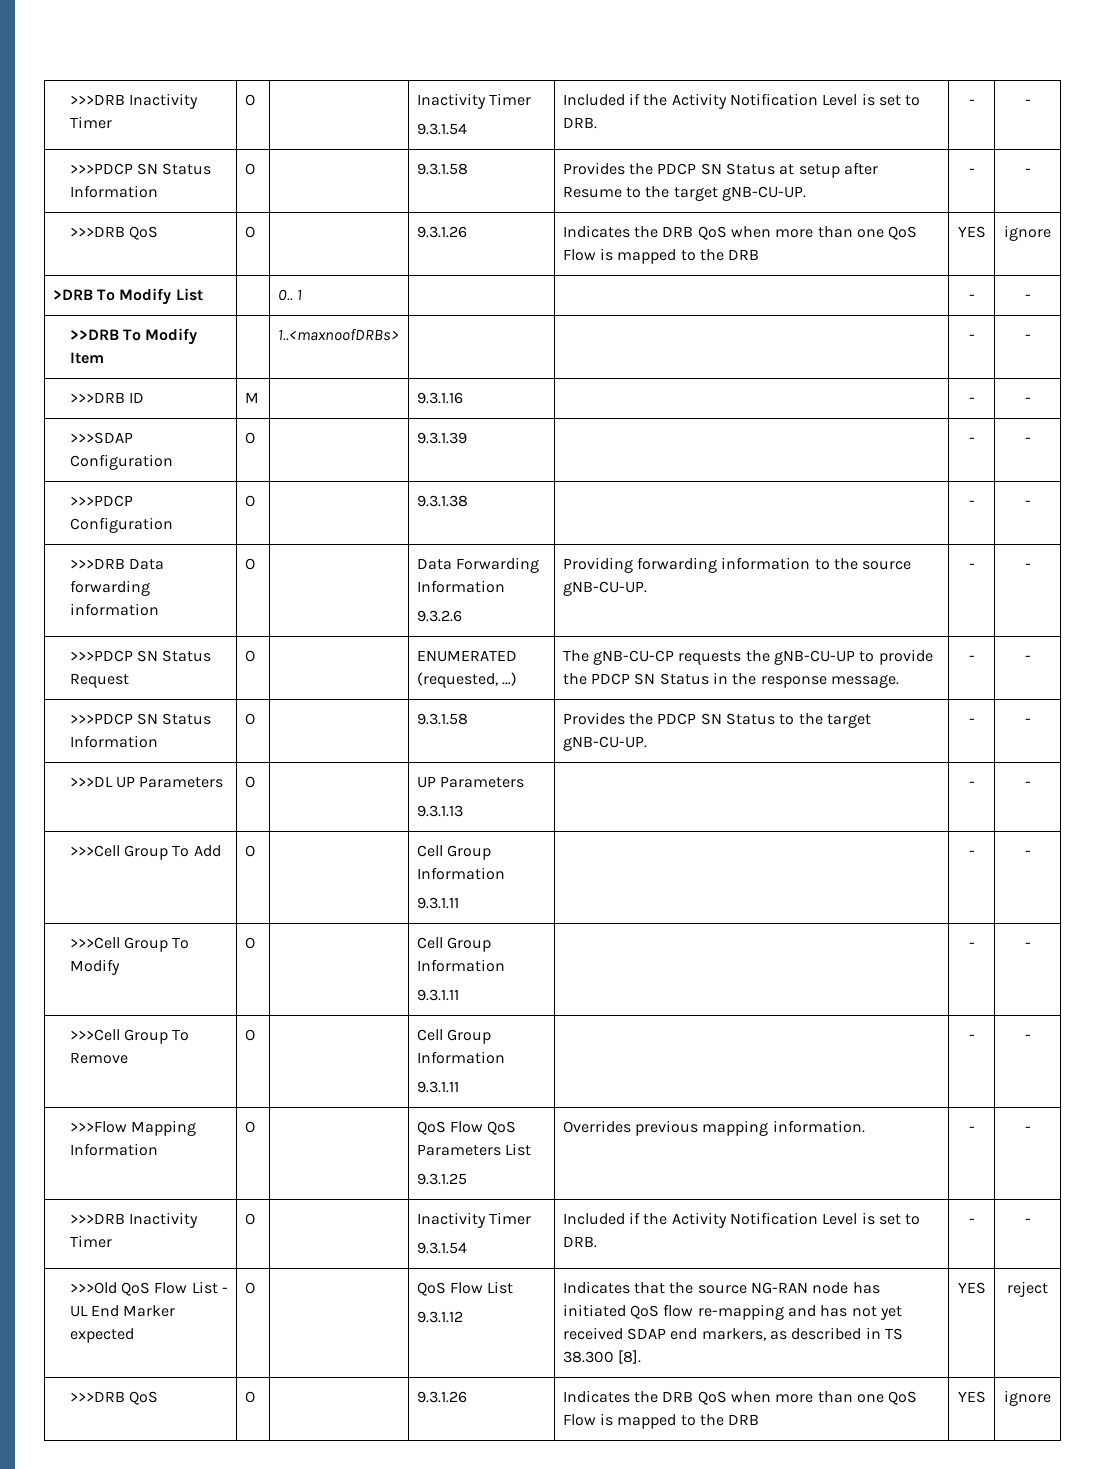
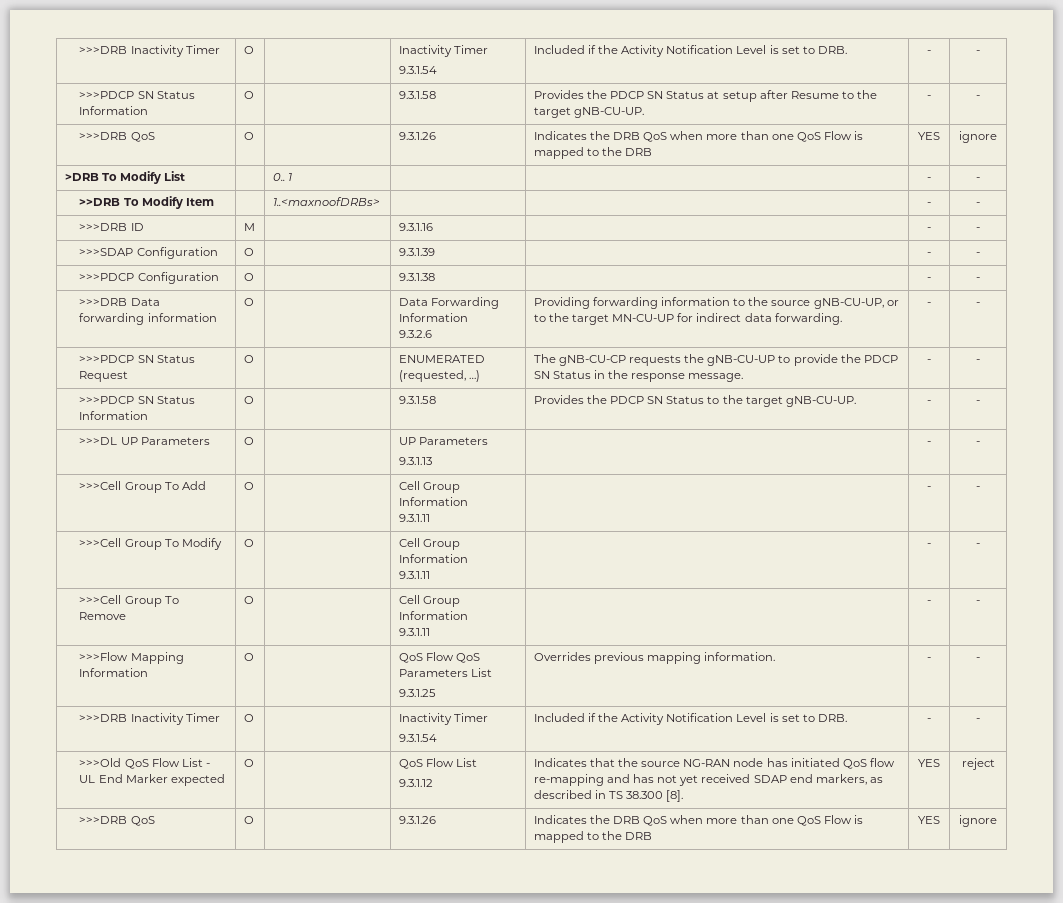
[562,581,647,596] gNB-CU-UP. -> [813,298,899,309] [533,313,842,325] gNB-CU-UP, or to the target MN-CU-UP for indirect data forwarding.

